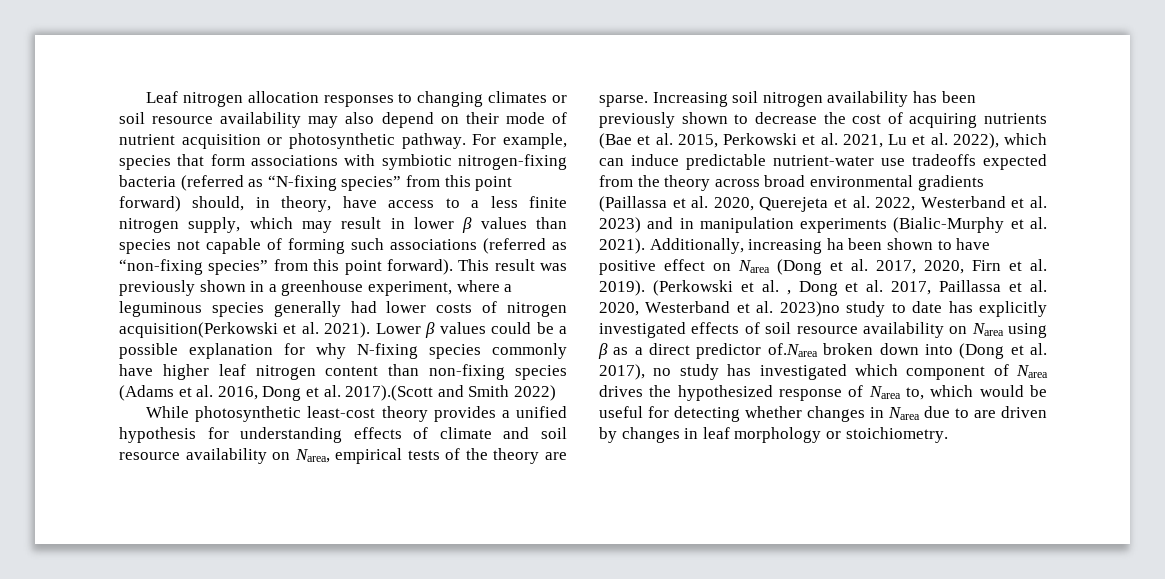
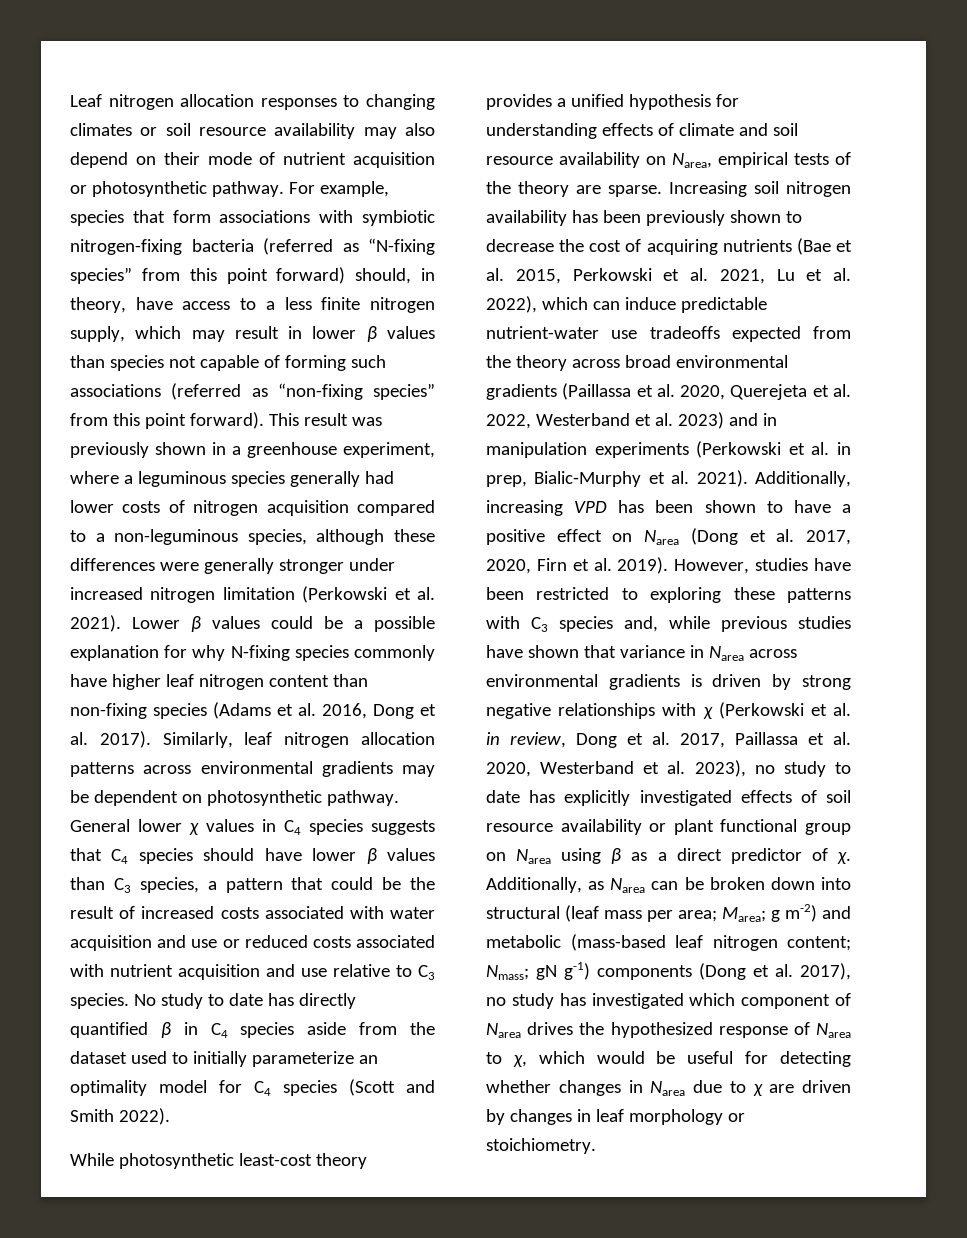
[119,322,278,338] acquisition(Perkowski -> [266,500,435,516] [70,529,435,545] [70,558,395,574] [70,586,388,603] acquisition compared to a non-leguminous species, although these differences were generally stronger under increased nitrogen limitation (Perkowski
[345,385,434,401] 2017).(Scott -> [99,731,435,748] [70,761,435,777] [70,790,399,806] [70,819,435,835] [70,848,436,864] [70,877,435,893] [70,906,435,919] [70,935,435,951] [70,964,435,980] [70,993,356,1009] [70,1022,436,1038] [70,1051,378,1067] [70,1079,395,1096] 2017). Similarly, leaf nitrogen allocation patterns across environmental gradients may be dependent on photosynthetic pathway. General lower χ values in C4 species suggests that C4 species should have lower β values than C3 species, a pattern that could be the result of increased costs associated with water acquisition and use or reduced costs associated with nutrient acquisition and use relative to C3 species. No study to date has directly quantified β in C4 species aside from the dataset used to initially parameterize an optimality model for C4 species (Scott
[513,385,556,401] 2022) -> [118,1108,170,1125] 2022).
[893,217,1005,233] (Bialic‐Murphy -> [696,441,851,458] [486,471,642,487] (Perkowski et al. in prep, Bialic‐Murphy
[826,238,844,250] ha -> [574,500,645,513] VPD has
(991, 244) none -> [842,504,851,513] a
[652,280,791,296] (Perkowski et al. , -> [674,558,852,574] [486,587,851,603] [486,616,851,632] [486,645,797,661] [486,674,851,690] [486,702,851,719] [486,732,566,748] However, studies have been restricted to exploring these patterns with C3 species and, while previous studies have shown that variance in Narea across environmental gradients is driven by strong negative relationships with χ (Perkowski et al. in review,
[779,301,840,317] 2023)no -> [694,760,775,777] 2023), no
(944, 330) none -> [649,819,851,835] or plant functional group
[767,343,953,357] of.Narea broken down into -> [811,848,851,864] [486,877,851,893] [486,904,851,922] [486,934,851,951] [486,962,692,980] of χ. Additionally, as Narea can be broken down into structural (leaf mass per area; Marea; g m-2) and metabolic (mass-based leaf nitrogen content; Nmass; gN g-1) components
[906,387,924,400] to, -> [486,1052,527,1067] to χ,
(969, 413) none -> [752,1084,763,1096] χ

